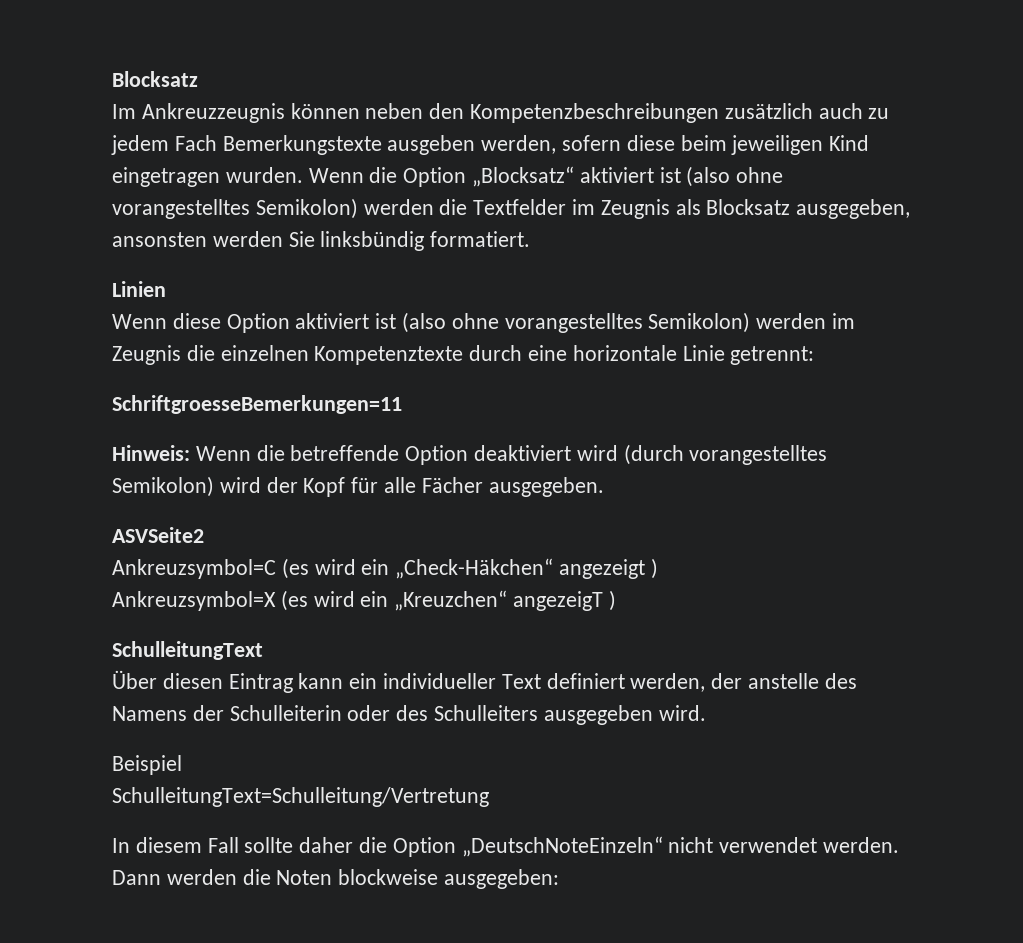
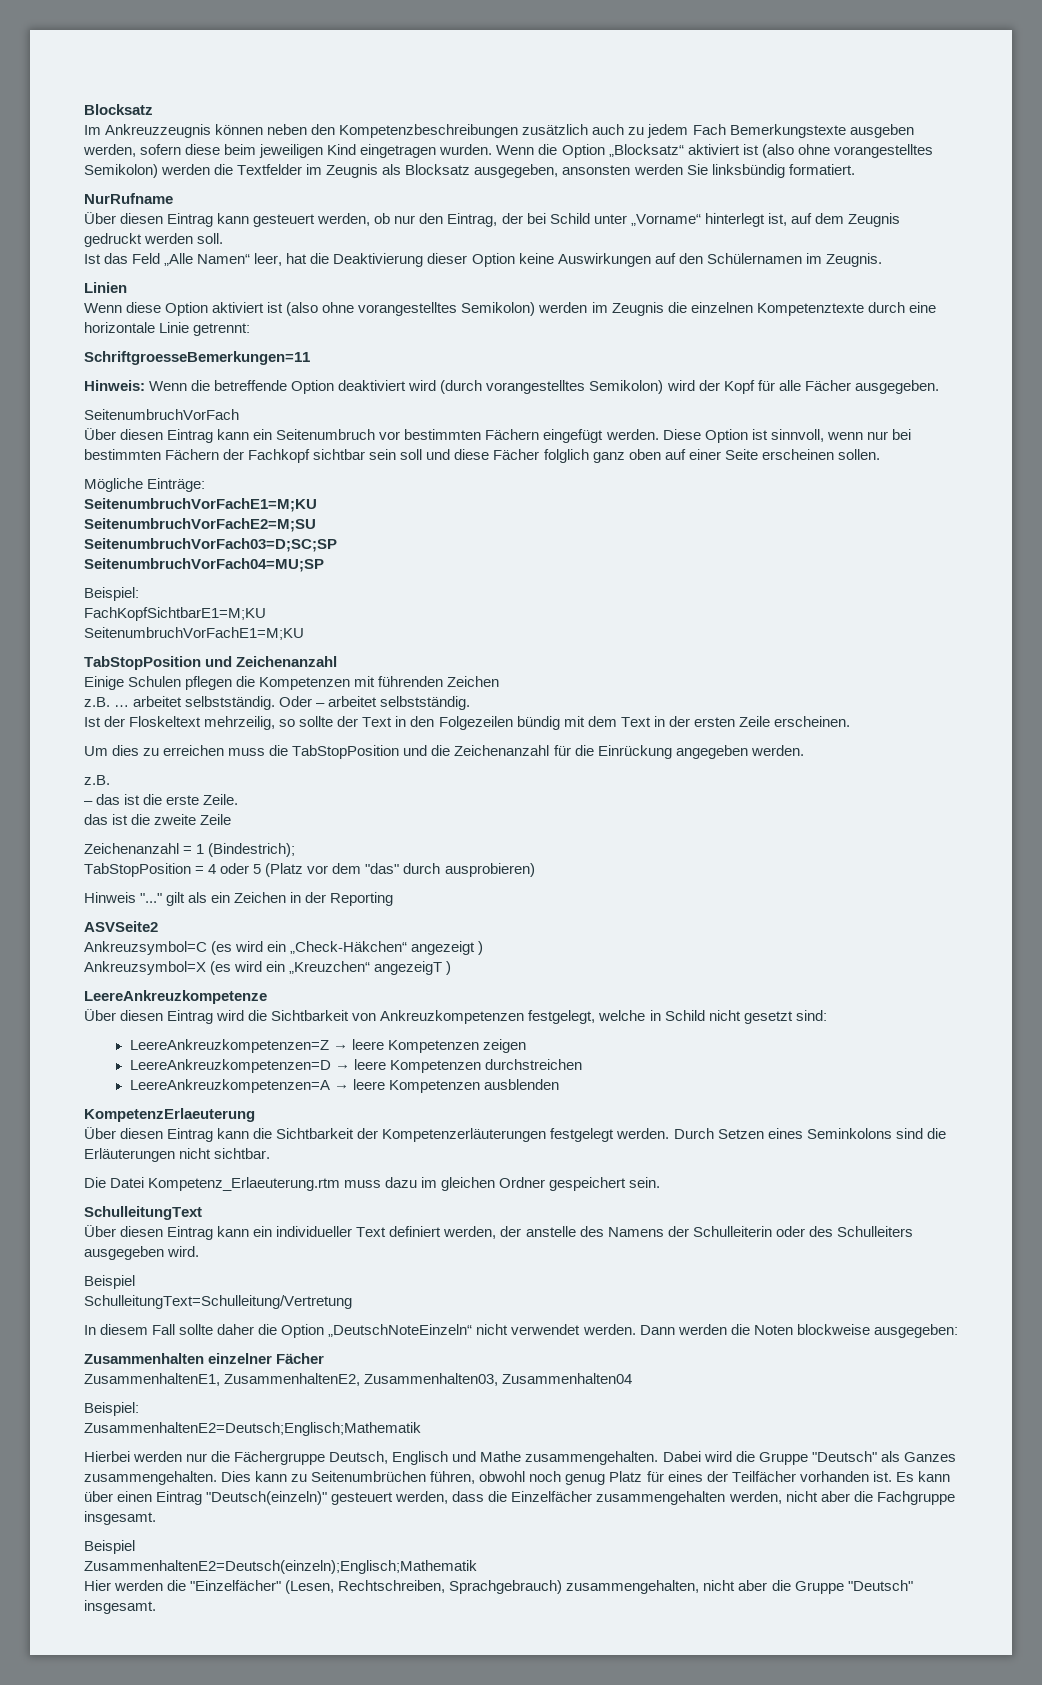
(531, 239) none -> [84,193,173,204] [84,212,900,227] [84,233,224,247] [84,253,882,267] // NurRufname // Über diesen Eintrag kann gesteuert werden, ob nur den Eintrag, der bei Schild unter „Vorname“ hinterlegt ist, auf dem Zeugnis gedruckt werden soll. // Ist das Feld „Alle Namen“ leer, hat die Deaktivierung dieser Option keine Auswirkungen auf den Schülernamen im Zeugnis.
(604, 487) none -> [84,409,239,420] [84,428,911,443] [84,449,880,463] [84,478,206,492] [84,498,317,512] [84,518,316,532] [84,538,337,552] [84,558,324,572] [84,587,139,601] [84,607,266,621] [84,627,304,640] [84,656,338,670] [84,676,500,690] [84,696,471,710] [84,716,850,730] [84,745,804,759] [84,775,110,785] [84,794,239,805] [84,814,232,825] [84,843,296,857] [84,863,535,877] [84,892,394,906] // SeitenumbruchVorFach // Über diesen Eintrag kann ein Seitenumbruch vor bestimmten Fächern eingefügt werden. Diese Option ist sinnvoll, wenn nur bei bestimmten Fächern der Fachkopf sichtbar sein soll und diese Fächer folglich ganz oben auf einer Seite erscheinen sollen. // Mögliche Einträge: // SeitenumbruchVorFachE1=M;KU // SeitenumbruchVorFachE2=M;SU // SeitenumbruchVorFach03=D;SC;SP // SeitenumbruchVorFach04=MU;SP // Beispiel: // FachKopfSichtbarE1=M;KU // SeitenumbruchVorFachE1=M;KU // TabStopPosition und Zeichenanzahl // Einige Schulen pflegen die Kompetenzen mit führenden Zeichen // z.B. … arbeitet selbstständig. Oder – arbeitet selbstständig. // Ist der Floskeltext mehrzeilig, so sollte der Text in den Folgezeilen bündig mit dem Text in der ersten Zeile erscheinen. // Um dies zu erreichen muss die TabStopPosition und die Zeichenanzahl für die Einrückung angegeben werden. // z.B. // – das ist die erste Zeile. // das ist die zweite Zeile // Zeichenanzahl = 1 (Bindestrich); // TabStopPosition = 4 oder 5 (Platz vor dem "das" durch ausprobieren) // Hinweis "..." gilt als ein Zeichen in der Reporting
(616, 600) none -> [84,990,267,1004] [84,1009,827,1024] [129,1039,526,1053] [129,1059,582,1073] [129,1079,559,1093] [84,1108,255,1122] [84,1127,946,1142] [84,1148,271,1162] [84,1177,661,1191] // LeereAnkreuzkompetenze // Über diesen Eintrag wird die Sichtbarkeit von Ankreuzkompetenzen festgelegt, welche in Schild nicht gesetzt sind: // LeereAnkreuzkompetenzen=Z → leere Kompetenzen zeigen // LeereAnkreuzkompetenzen=D → leere Kompetenzen durchstreichen // LeereAnkreuzkompetenzen=A → leere Kompetenzen ausblenden // KompetenzErlaeuterung // Über diesen Eintrag kann die Sichtbarkeit der Kompetenzerläuterungen festgelegt werden. Durch Setzen eines Seminkolons sind die Erläuterungen nicht sichtbar. // Die Datei Kompetenz_Erlaeuterung.rtm muss dazu im gleichen Ordner gespeichert sein.
(560, 879) none -> [84,1353,325,1364] [84,1373,633,1386] [84,1402,139,1416] [84,1422,421,1436] [84,1451,956,1465] [84,1471,950,1485] [84,1491,955,1505] [84,1511,156,1525] [84,1540,135,1554] [84,1560,477,1574] [84,1580,913,1594] [84,1600,156,1614] // Zusammenhalten einzelner Fächer // ZusammenhaltenE1, ZusammenhaltenE2, Zusammenhalten03, Zusammenhalten04 // Beispiel: // ZusammenhaltenE2=Deutsch;Englisch;Mathematik // Hierbei werden nur die Fächergruppe Deutsch, Englisch und Mathe zusammengehalten. Dabei wird die Gruppe "Deutsch" als Ganzes zusammengehalten. Dies kann zu Seitenumbrüchen führen, obwohl noch genug Platz für eines der Teilfächer vorhanden ist. Es kann über einen Eintrag "Deutsch(einzeln)" gesteuert werden, dass die Einzelfächer zusammengehalten werden, nicht aber die Fachgruppe insgesamt. // Beispiel // ZusammenhaltenE2=Deutsch(einzeln);Englisch;Mathematik // Hier werden die "Einzelfächer" (Lesen, Rechtschreiben, Sprachgebrauch) zusammengehalten, nicht aber die Gruppe "Deutsch" insgesamt.

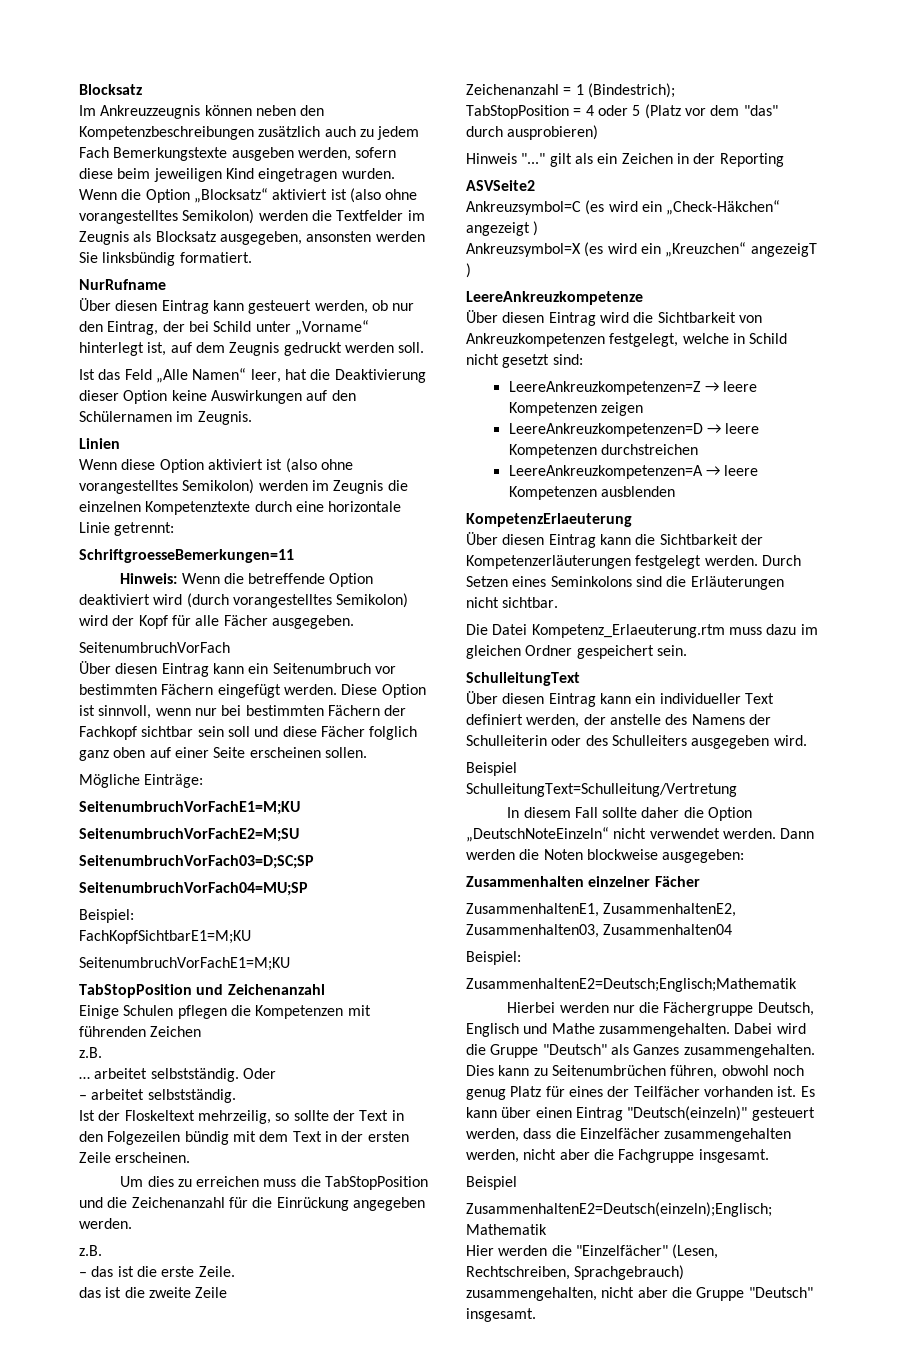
(110, 702) none -> (102, 1052) //
(313, 701) none -> (276, 1073) //

